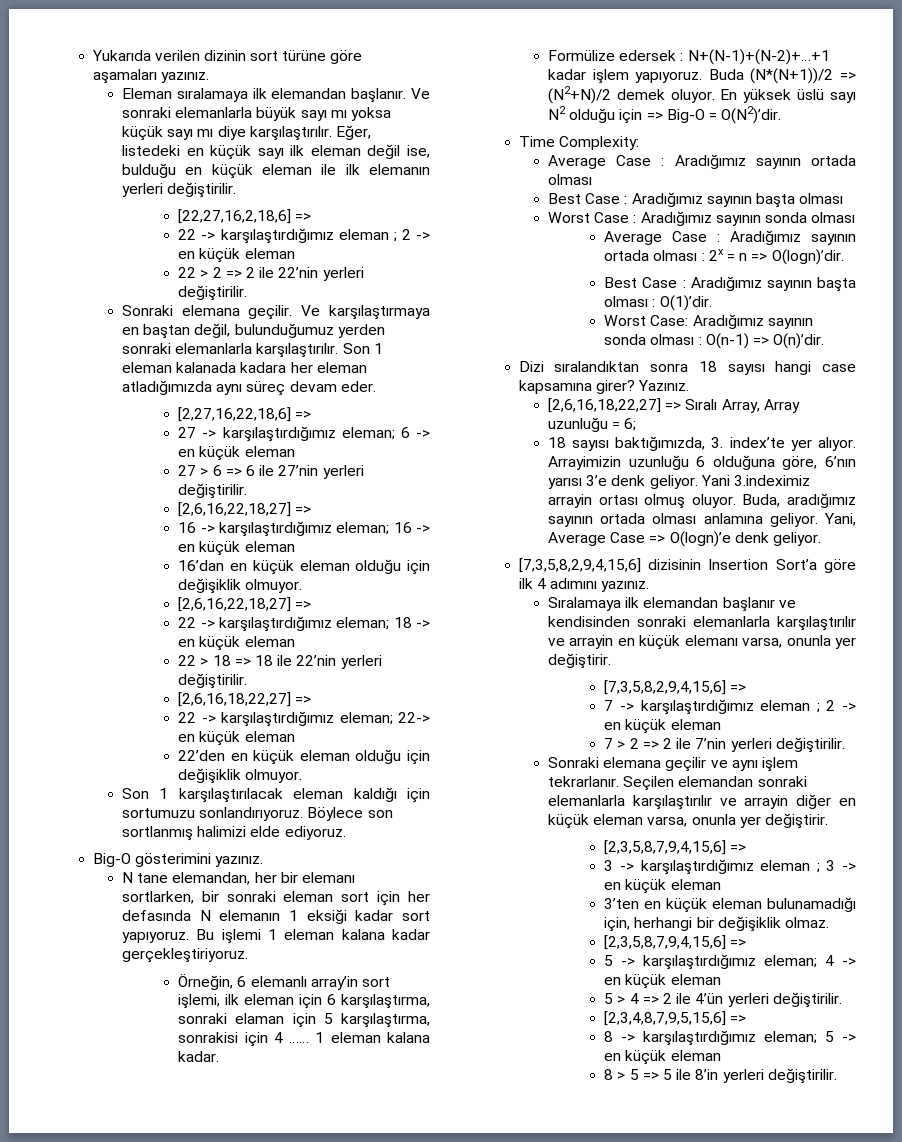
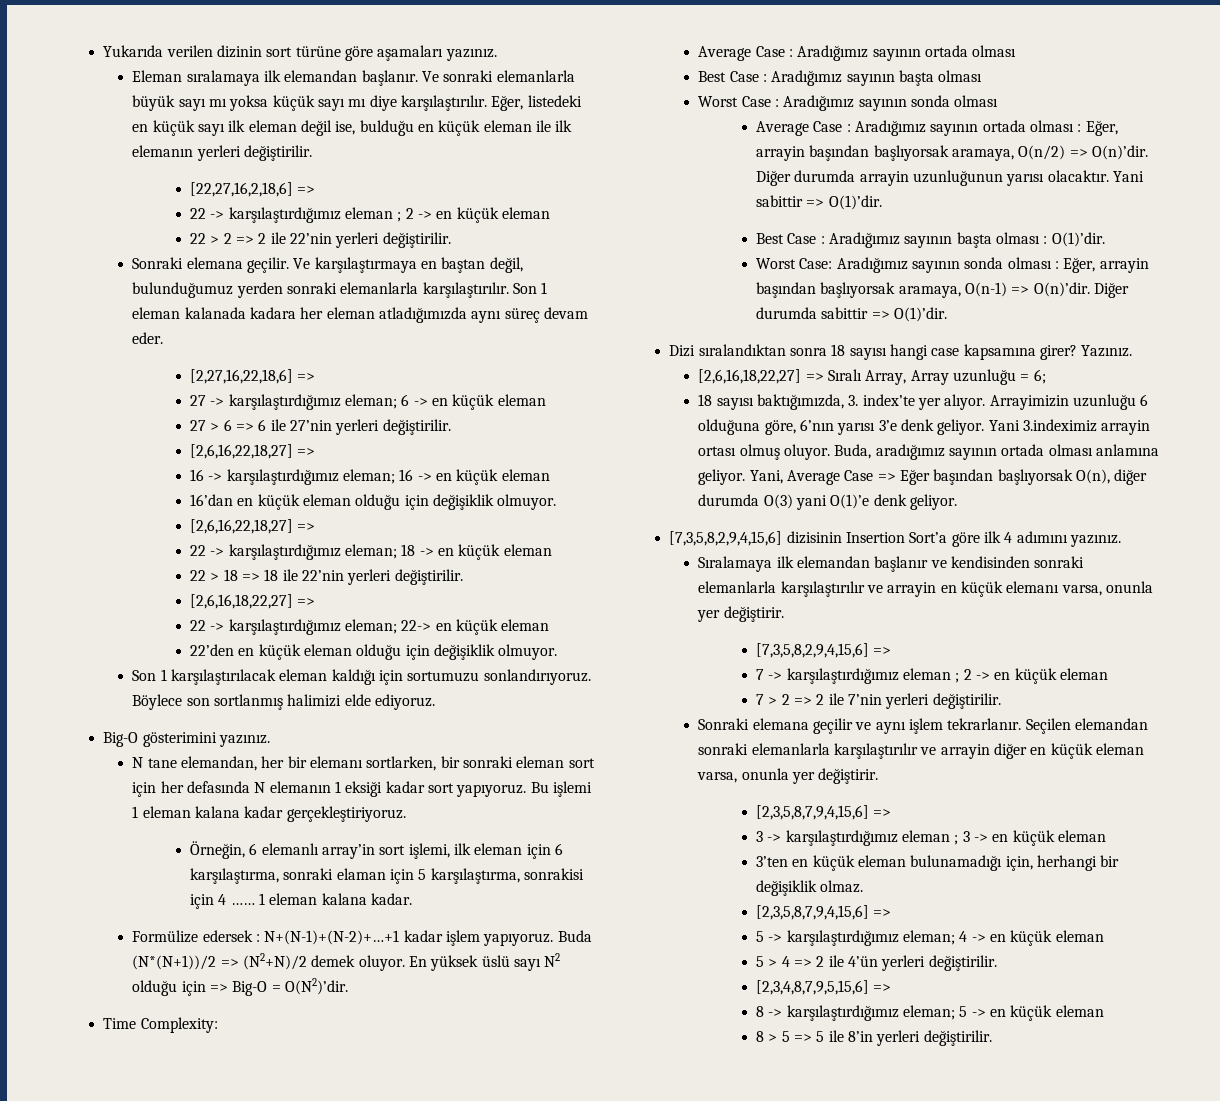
[708,249,844,265] 2x = n => O(logn)’dir. -> [1085,120,1118,136] [756,145,1148,161] [756,170,1144,186] [756,195,882,210] Eğer, arrayin başından başlıyorsak aramaya, O(n/2) => O(n)’dir. Diğer durumda arrayin uzunluğunun yarısı olacaktır. Yani sabittir => O(1)’dir.
[705,333,825,349] O(n-1) => O(n)’dir. -> [1063,257,1149,273] [756,282,1129,298] [756,307,948,322] Eğer, arrayin başından başlıyorsak aramaya, O(n-1) => O(n)’dir. Diğer durumda sabittir => O(1)’dir.
[669,531,731,547] O(logn)’e -> [899,469,1148,485] [698,494,870,510] Eğer başından başlıyorsak O(n), diğer durumda O(3) yani O(1)’e

